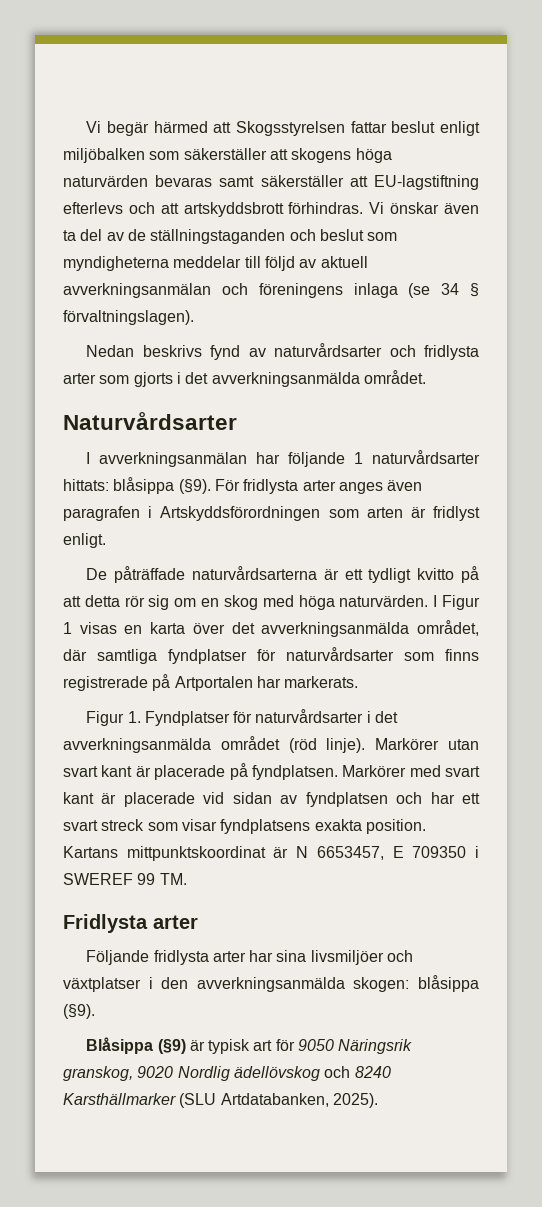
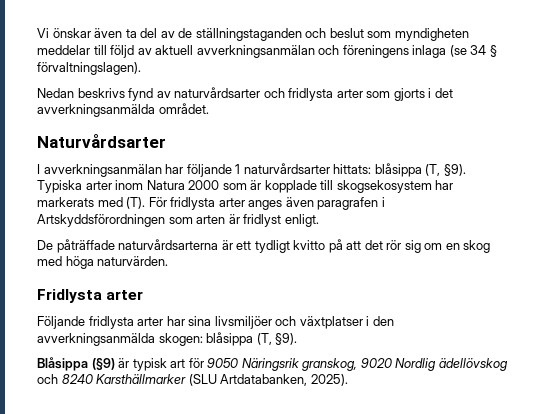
[86,121,480,136] [63,148,392,163] [63,175,479,190] [63,202,385,217] Vi begär härmed att Skogsstyrelsen fattar beslut enligt miljöbalken som säkerställer att skogens höga naturvärden bevaras samt säkerställer att EU-lagstiftning efterlevs och att artskyddsbrott förhindras. Vi -> [37,28,49,38] Vi
[63,256,169,271] myndigheterna -> [394,28,469,41] myndigheten
[178,479,211,494] (§9). -> [425,164,466,176] [37,180,454,193] [37,197,146,209] (T, §9). Typiska arter inom Natura 2000 som är kopplade till skogsekosystem har markerats med (T).
[84,595,120,607] detta -> [364,240,383,250] det
[433,595,480,610] [63,620,480,637] [63,647,479,664] [63,674,359,691] [86,709,399,726] [63,736,479,753] [63,763,480,780] [63,792,481,807] [63,819,426,834] [63,846,480,861] [63,873,187,885] I Figur 1 visas en karta över det avverkningsanmälda området, där samtliga fyndplatser för naturvårdsarter som finns registrerade på Artportalen har markerats. // Figur 1. Fyndplatser för naturvårdsarter i det avverkningsanmälda området (röd linje). Markörer utan svart kant är placerade på fyndplatsen. Markörer med svart kant är placerade vid sidan av fyndplatsen och har ett svart streck som visar fyndplatsens exakta position. Kartans mittpunktskoordinat är N 6653457, E 709350 i SWEREF 99 TM. -> (169, 261) none
[63,1004,95,1019] (§9). -> [256,333,298,345] (T, §9).

